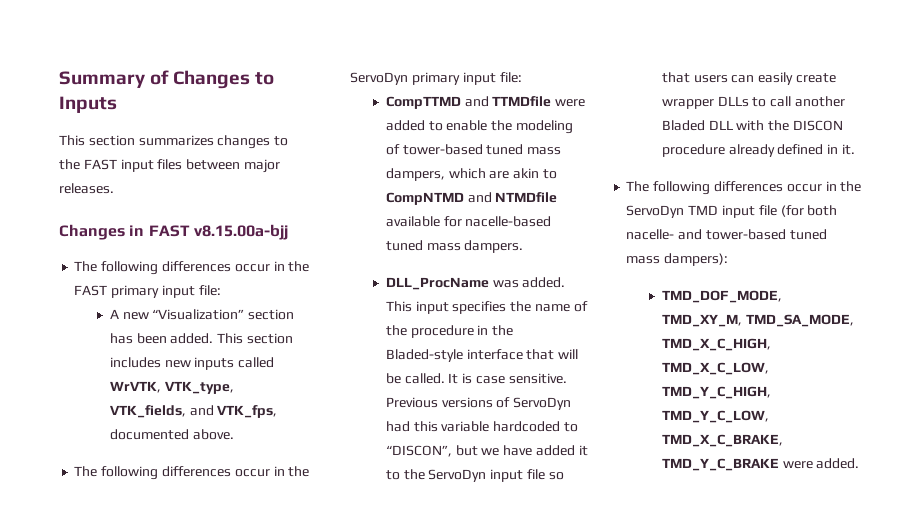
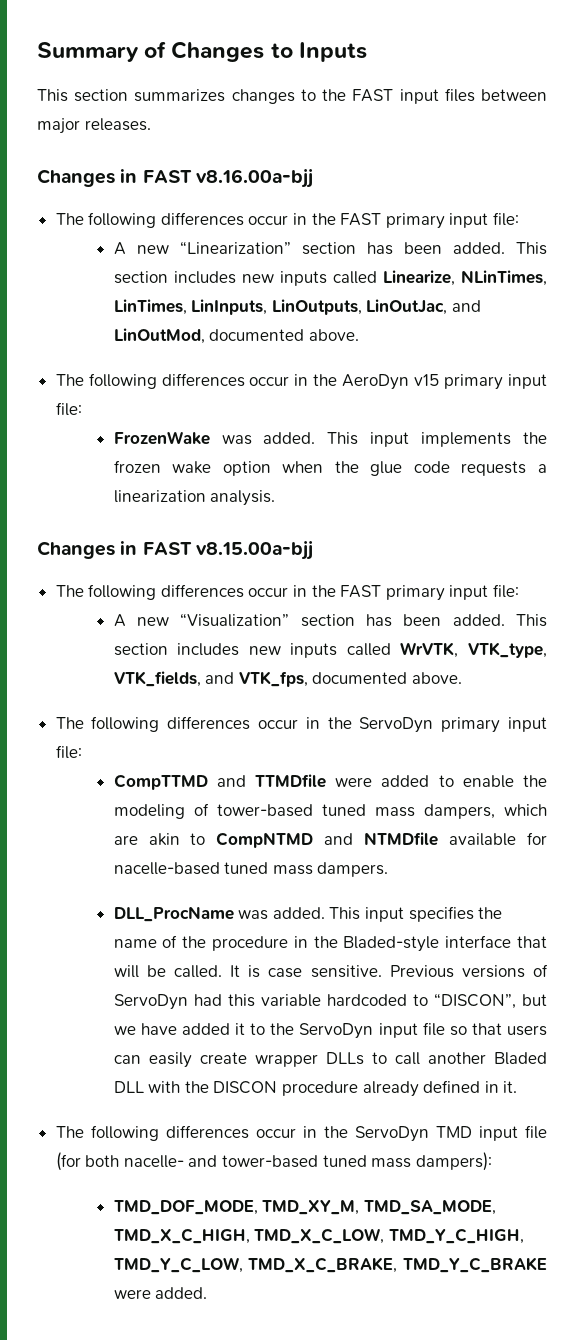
(114, 188) none -> [37,169,313,188] [55,212,520,229] [113,241,547,255] [113,270,547,286] [113,299,481,315] [113,328,359,344] [55,373,547,390] [55,402,82,416] [113,431,547,447] [113,460,547,476] [113,490,276,506] // Changes in FAST v8.16.00a-bjj // The following differences occur in the FAST primary input file: // A new “Linearization” section has been added. This section includes new inputs called Linearize, NLinTimes, LinTimes, LinInputs, LinOutputs, LinOutJac, and LinOutMod, documented above. // The following differences occur in the AeroDyn v15 primary input file: // FrozenWake was added. This input implements the frozen wake option when the glue code requests a linearization analysis.

